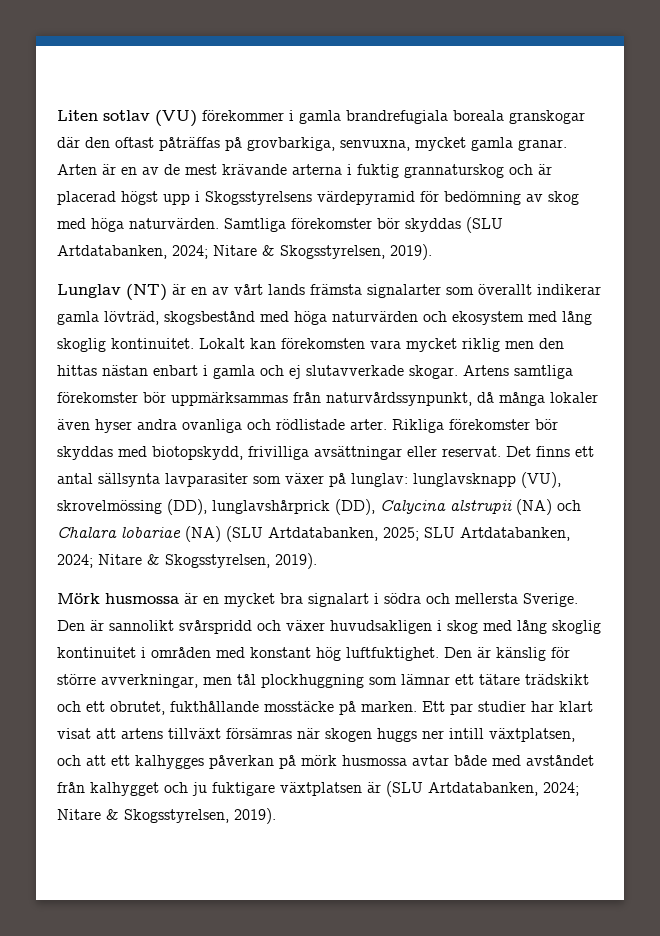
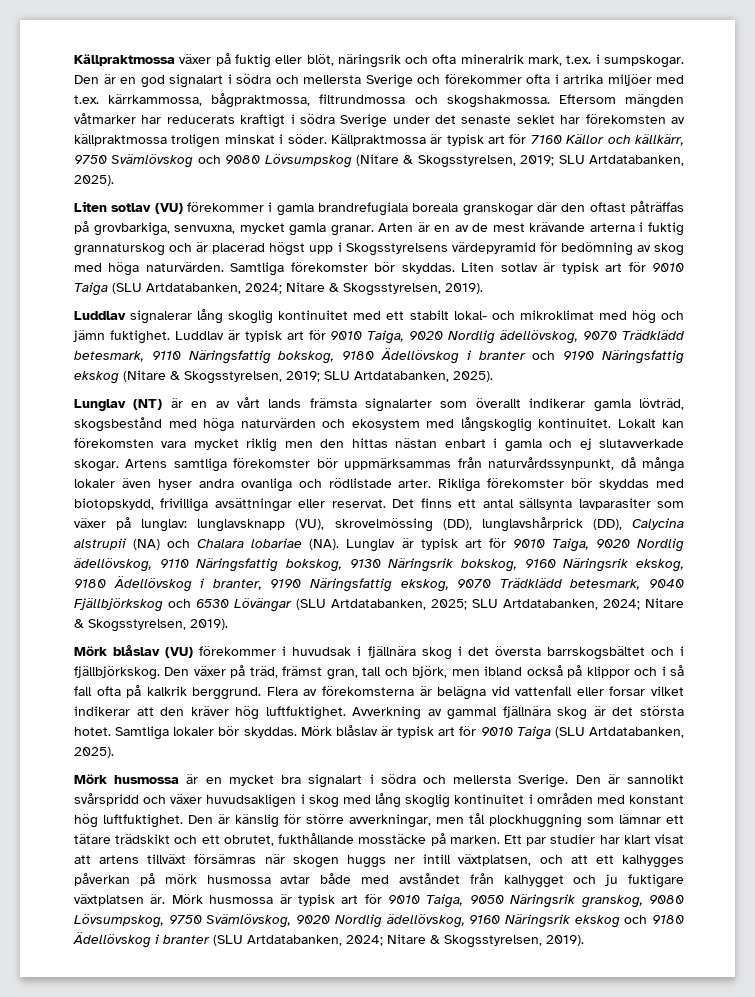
(57, 115) none -> [74,53,684,68] [74,74,684,88] [74,93,684,108] [74,113,685,128] [74,134,684,148] [74,154,684,168] [74,175,114,186] Källpraktmossa växer på fuktig eller blöt, näringsrik och ofta mineralrik mark, t.ex. i sumpskogar. Den är en god signalart i södra och mellersta Sverige och förekommer ofta i artrika miljöer med t.ex. kärrkammossa, bågpraktmossa, filtrundmossa och skogshakmossa. Eftersom mängden våtmarker har reducerats kraftigt i södra Sverige under det senaste seklet har förekomsten av källpraktmossa troligen minskat i söder. Källpraktmossa är typisk art för 7160 Källor och källkärr, 9750 Svämlövskog och 9080 Lövsumpskog (Nitare & Skogsstyrelsen, 2019; SLU Artdatabanken, 2025). //
[405,217,503,233] [57,244,432,260] skyddas (SLU Artdatabanken, 2024; Nitare & Skogsstyrelsen, 2019). -> [401,262,684,274] [74,282,483,296] [74,309,685,324] [73,330,684,344] [74,348,684,364] [74,370,493,384] skyddas. Liten sotlav är typisk art för 9010 Taiga (SLU Artdatabanken, 2024; Nitare & Skogsstyrelsen, 2019). // Luddlav signalerar lång skoglig kontinuitet med ett stabilt lokal- och mikroklimat med hög och jämn fuktighet. Luddlav är typisk art för 9010 Taiga, 9020 Nordlig ädellövskog, 9070 Trädklädd betesmark, 9110 Näringsfattig bokskog, 9180 Ädellövskog i branter och 9190 Näringsfattig ekskog (Nitare & Skogsstyrelsen, 2019; SLU Artdatabanken, 2025).
[562,311,592,325] [57,338,106,352] lång skoglig -> [460,417,532,432] långskoglig
[185,526,221,542] (NA) -> [309,538,684,552] [74,558,685,572] [74,576,685,592] [74,598,292,612] (NA). Lunglav är typisk art för 9010 Taiga, 9020 Nordlig ädellövskog, 9110 Näringsfattig bokskog, 9130 Näringsrik bokskog, 9160 Näringsrik ekskog, 9180 Ädellövskog i branter, 9190 Näringsfattig ekskog, 9070 Trädklädd betesmark, 9040 Fjällbjörkskog och 6530 Lövängar
(317, 561) none -> [74,645,684,660] [74,665,685,680] [74,685,684,700] [74,706,685,720] [74,725,685,740] [74,747,114,758] // Mörk blåslav (VU) förekommer i huvudsak i fjällnära skog i det översta barrskogsbältet och i fjällbjörkskog. Den växer på träd, främst gran, tall och björk, men ibland också på klippor och i så fall ofta på kalkrik berggrund. Flera av förekomsterna är belägna vid vattenfall eller forsar vilket indikerar att den kräver hög luftfuktighet. Avverkning av gammal fjällnära skog är det största hotet. Samtliga lokaler bör skyddas. Mörk blåslav är typisk art för 9010 Taiga (SLU Artdatabanken, 2025).
[367,782,381,793] är -> [150,894,684,908] [74,914,684,928] [73,932,210,948] är. Mörk husmossa är typisk art för 9010 Taiga, 9050 Näringsrik granskog, 9080 Lövsumpskog, 9750 Svämlövskog, 9020 Nordlig ädellövskog, 9160 Näringsrik ekskog och 9180 Ädellövskog i branter

